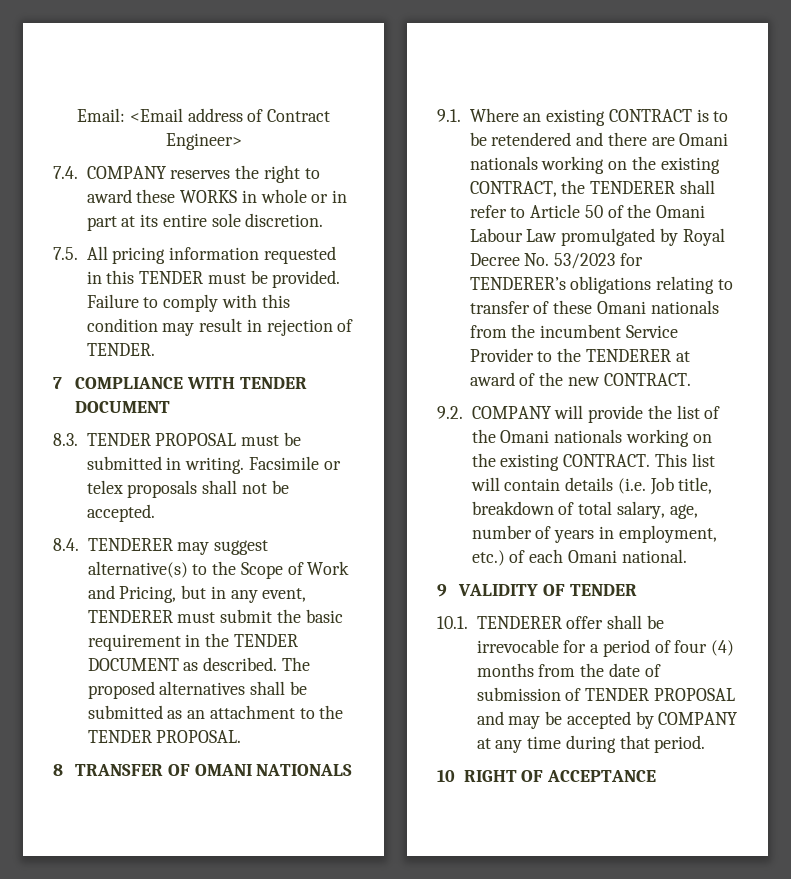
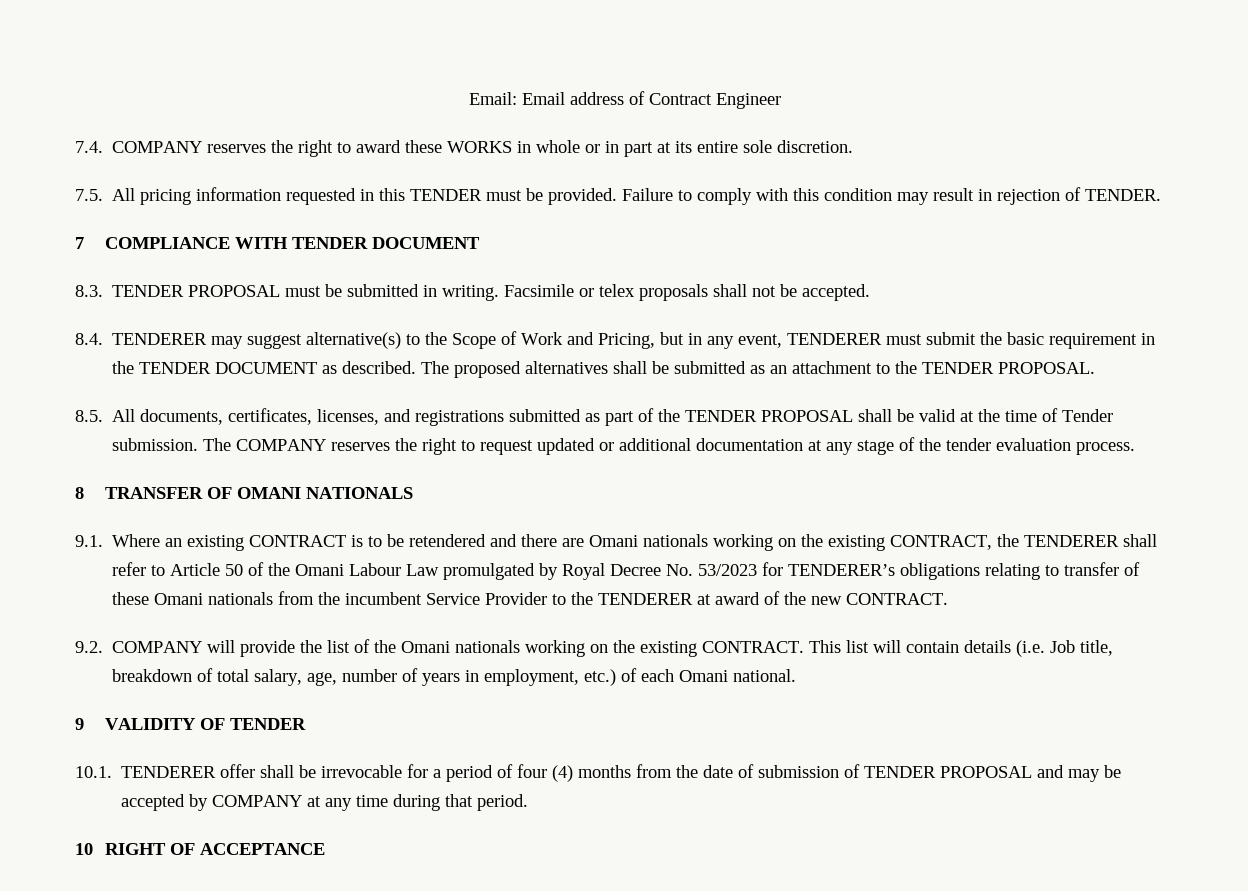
[129,108,183,122] <Email -> [522,92,565,105] Email
[165,133,242,150] Engineer> -> [716,93,781,109] Engineer
(242, 736) none -> [75,408,1114,426] [112,437,1136,455] // 8.5. All documents, certificates, licenses, and registrations submitted as part of the TENDER PROPOSAL shall be valid at the time of Tender submission. The COMPANY reserves the right to request updated or additional documentation at any stage of the tender evaluation process.

